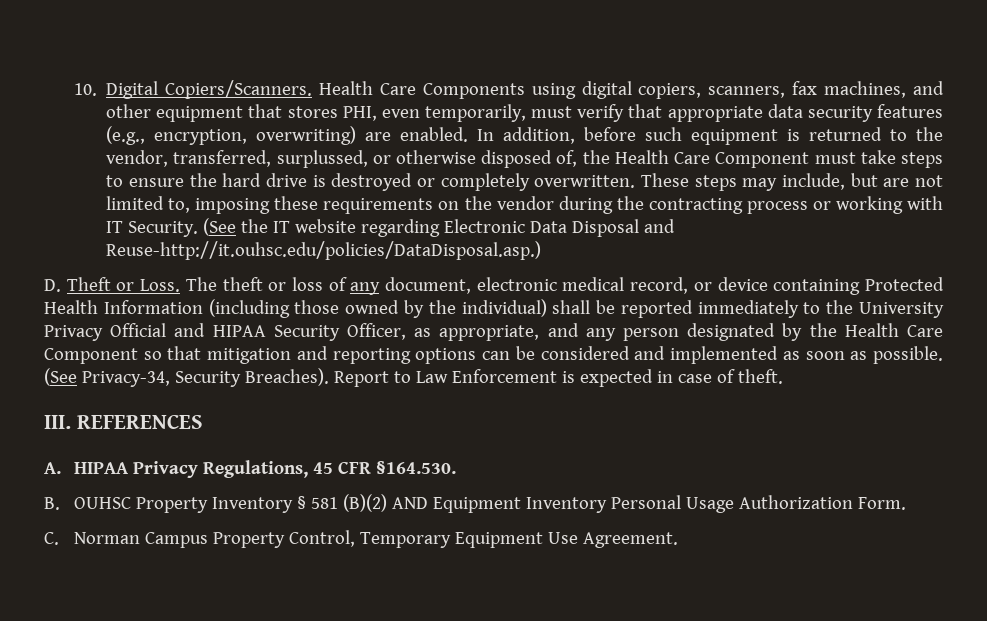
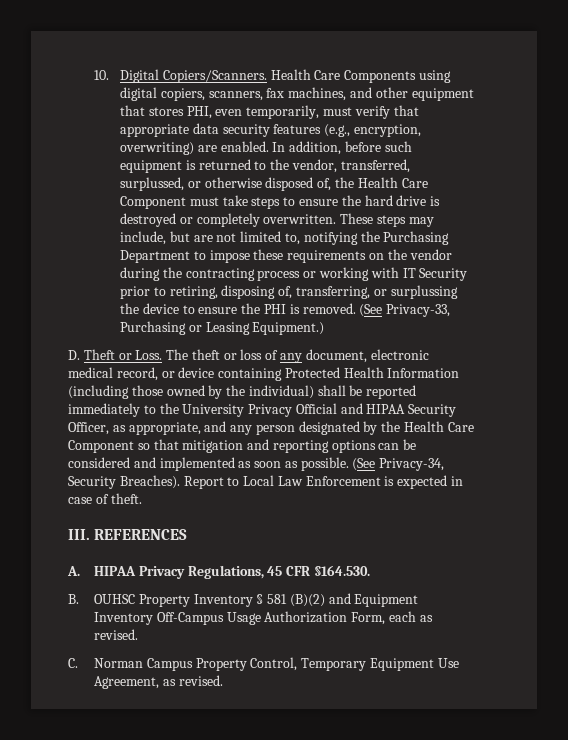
[195,198,271,214] imposing -> [303,231,450,245] [120,250,250,263] notifying the Purchasing Department to impose
[128,218,676,237] [106,241,542,260] Security. (See the IT website regarding Electronic Data Disposal and Reuse-http://it.ouhsc.edu/policies/DataDisposal.asp.) -> [419,268,468,281] [120,285,458,299] [120,303,451,317] [120,321,325,335] Security prior to retiring, disposing of, transferring, or surplussing the device to ensure the PHI is removed. (See Privacy-33, Purchasing or Leasing Equipment.)
(411, 377) none -> [243,475,275,486] Local
[391,497,428,509] AND -> [328,593,351,604] and
[610,495,681,509] Personal -> [156,612,224,625] Off-Campus
[857,497,906,510] Form. -> [351,611,433,625] [94,629,139,640] Form, each as revised.
[582,532,678,548] Agreement. -> [94,675,223,689] Agreement, as revised.

